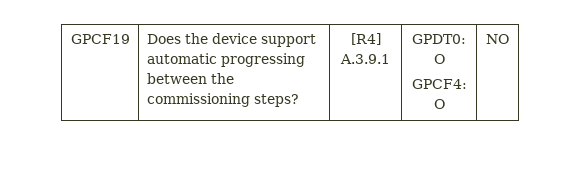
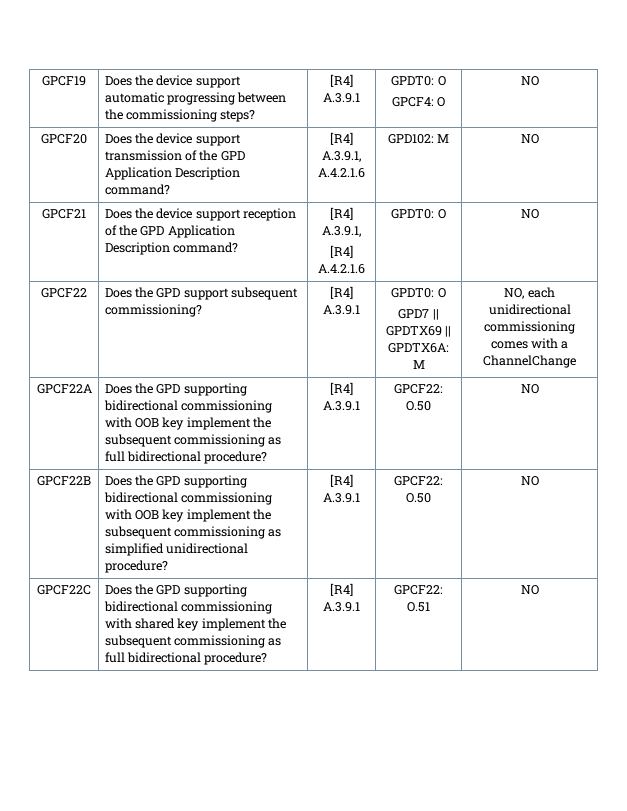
(509, 39) none -> [41,134,87,144] [104,133,241,146] [104,150,245,161] [104,167,240,180] [104,184,170,195] [330,132,353,145] [322,151,361,162] [318,168,365,178] [387,134,450,144] [520,134,539,144] [42,209,86,219] [104,208,297,221] [104,225,235,238] [104,242,238,255] [330,207,353,220] [322,226,361,237] [330,245,353,258] [318,264,365,274] [391,209,446,219] [520,209,539,219] [41,288,87,298] [104,287,299,300] [104,304,202,317] [330,286,353,299] [323,305,360,315] [391,288,446,298] [398,309,439,320] [385,326,452,337] [388,343,449,353] [412,360,425,369] [504,287,555,299] [488,304,571,315] [484,321,575,334] [490,338,569,349] [483,355,576,368] [36,384,92,394] [104,383,247,396] [103,400,272,413] [104,417,272,430] [104,434,282,447] [104,451,268,464] [330,382,353,395] [323,401,360,411] [394,384,443,394] [406,401,431,411] [520,384,539,394] [37,476,91,486] [104,475,247,488] [103,492,272,505] [104,509,272,522] [104,526,282,539] [104,543,248,556] [104,560,168,573] [330,474,353,487] [323,493,360,503] [394,476,443,486] [406,493,431,503] [520,476,539,486] [37,585,91,595] [104,584,247,597] [103,601,272,614] [104,618,287,631] [104,635,282,648] [104,652,268,665] [330,583,353,596] [323,602,360,612] [394,585,443,595] [407,602,430,612] [520,585,539,595] // GPCF20 | Does the device support transmission of the GPD Application Description command? | [R4] A.3.9.1, A.4.2.1.6 | GPD102: M | NO // GPCF21 | Does the device support reception of the GPD Application Description command? | [R4] A.3.9.1, // [R4] A.4.2.1.6 | GPDT0: O | NO // GPCF22 | Does the GPD support subsequent commissioning? | [R4] A.3.9.1 | GPDT0: O // GPD7 || GPDTX69 || GPDTX6A: M | NO, each unidirectional commissioning comes with a ChannelChange // GPCF22A | Does the GPD supporting bidirectional commissioning with OOB key implement the subsequent commissioning as full bidirectional procedure? | [R4] A.3.9.1 | GPCF22: O.50 | NO // GPCF22B | Does the GPD supporting bidirectional commissioning with OOB key implement the subsequent commissioning as simplified unidirectional procedure? | [R4] A.3.9.1 | GPCF22: O.50 | NO // GPCF22C | Does the GPD supporting bidirectional commissioning with shared key implement the subsequent commissioning as full bidirectional procedure? | [R4] A.3.9.1 | GPCF22: O.51 | NO

